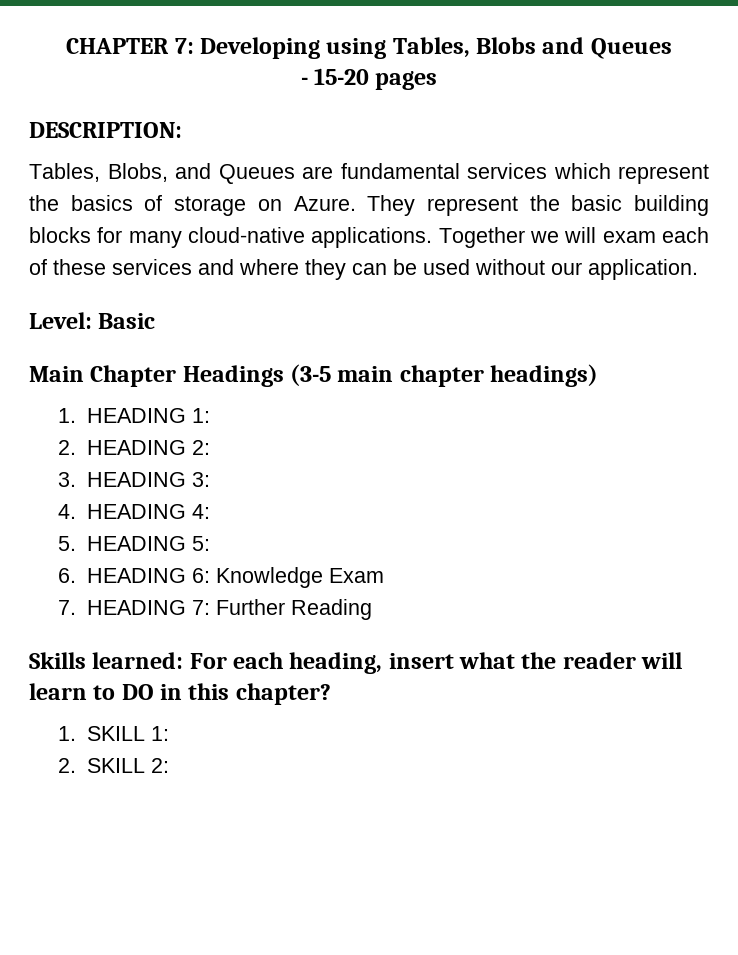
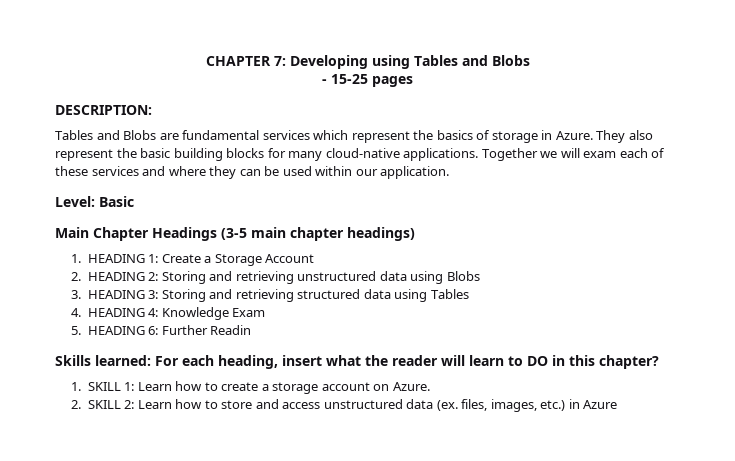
[392,37,672,59] Tables, Blobs and Queues -> [413,55,530,66] Tables and Blobs
[314,68,369,85] 15-20 -> [331,74,368,84] 15-25
[29,163,295,184] Tables, Blobs, and Queues -> [55,130,157,140] Tables and Blobs
[257,199,282,211] on -> [541,130,553,140] in
(416, 205) none -> [628,130,653,140] also
[475,259,545,275] without -> [315,166,353,176] within
(210, 415) none -> [161,254,315,266] Create a Storage Account
[57,472,210,487] [57,504,210,519] [57,536,210,551] [57,567,384,588] [57,599,372,620] // 3. HEADING 3: // 4. HEADING 4: // 5. HEADING 5: // 6. HEADING 6: Knowledge Exam // 7. HEADING 7: Further Reading -> [161,271,480,284] [71,289,469,302] [71,307,266,320] [71,325,252,335] Storing and retrieving unstructured data using Blobs // 3. HEADING 3: Storing and retrieving structured data using Tables // 4. HEADING 4: Knowledge Exam // 5. HEADING 6: Further Readin
[57,758,169,773] // 2. SKILL 2: -> [137,381,430,394] [71,399,618,412] Learn how to create a storage account on Azure. // 2. SKILL 2: Learn how to store and access unstructured data (ex. files, images, etc.) in Azure

